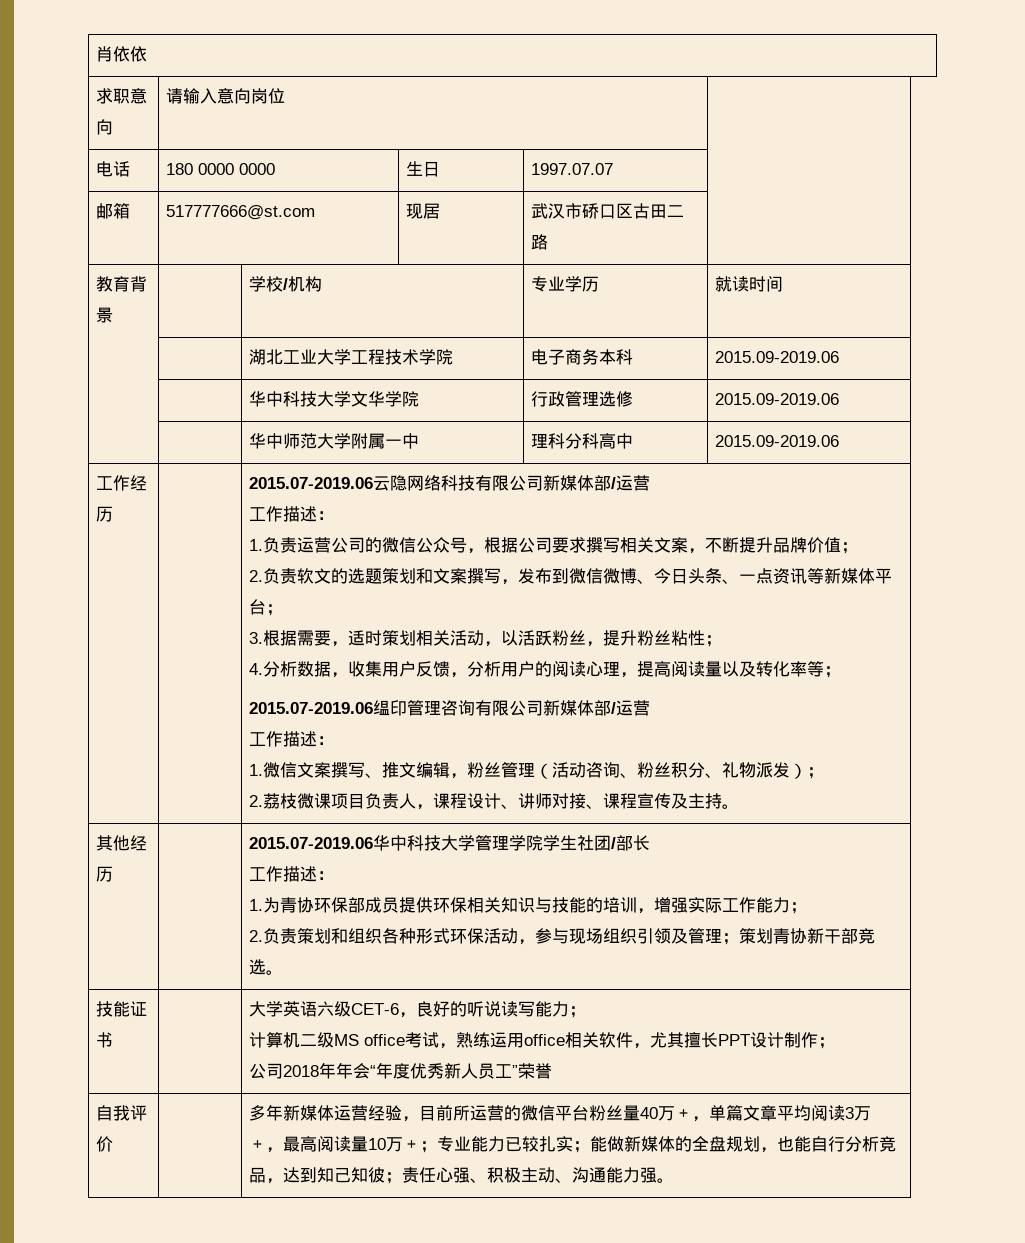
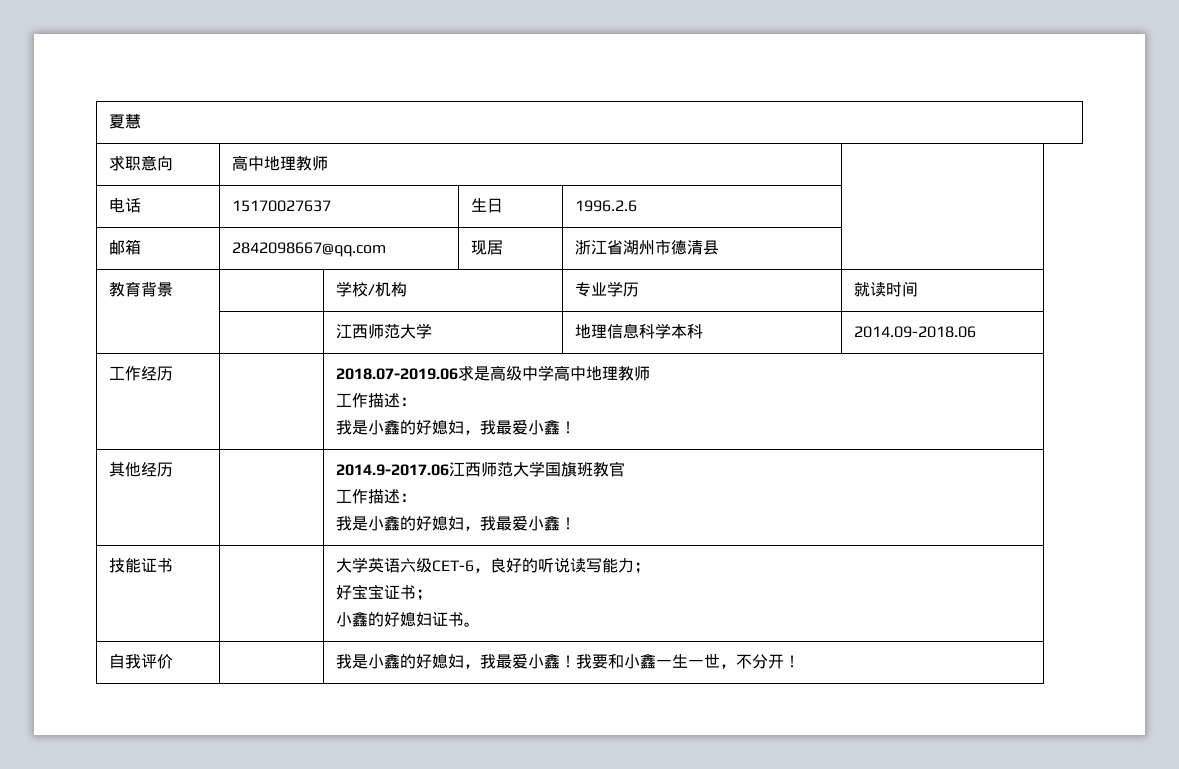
[96,46,148,62] 肖依依 -> [108,114,141,129] 夏慧
[166,88,286,104] [96,161,131,177] [166,163,276,175] 请输入意向岗位 | // 电话 | 180 0000 0000 -> [231,155,328,171] [108,198,141,213] [231,200,331,212] 高中地理教师 | // 电话 | 15170027637
[531,163,614,175] 1997.07.07 -> [574,200,637,212] 1996.2.6
[166,205,316,220] 517777666@st.com -> [231,242,386,257] 2842098667@qq.com
[531,203,685,219] [531,234,549,250] 武汉市硚口区古田二路 -> [574,239,719,255] 浙江省湖州市德清县
[249,349,454,365] [531,349,634,365] [715,351,840,363] [249,391,420,407] [531,391,634,407] [715,393,840,405] [249,433,420,449] [531,433,634,449] [715,435,840,447] 湖北工业大学工程技术学院 | 电子商务本科 | 2015.09-2019.06 // | | 华中科技大学文华学院 | 行政管理选修 | 2015.09-2019.06 // | | 华中师范大学附属一中 | 理科分科高中 | 2015.09-2019.06 -> [335,323,432,339] [574,323,703,339] [853,326,976,338] 江西师范大学 | 地理信息科学本科 | 2014.09-2018.06
[249,475,651,491] [249,506,335,522] [249,537,859,554] [249,568,893,585] [249,599,284,616] [249,630,723,647] [249,661,842,678] [249,700,651,716] [249,731,335,747] [249,762,825,779] [249,793,740,810] [96,835,148,851] [96,866,114,882] [249,835,651,851] [249,866,335,882] [249,897,808,914] [249,928,876,945] [249,959,284,975] 2015.07-2019.06云隐网络科技有限公司新媒体部/运营 // 工作描述： // 1.负责运营公司的微信公众号，根据公司要求撰写相关文案，不断提升品牌价值； // 2.负责软文的选题策划和文案撰写，发布到微信微博、今日头条、一点资讯等新媒体平台； // 3.根据需要，适时策划相关活动，以活跃粉丝，提升粉丝粘性； // 4.分析数据，收集用户反馈，分析用户的阅读心理，提高阅读量以及转化率等； // 2015.07-2019.06缊印管理咨询有限公司新媒体部/运营 // 工作描述： // 1.微信文案撰写、推文编辑，粉丝管理（活动咨询、粉丝积分、礼物派发）； // 2.荔枝微课项目负责人，课程设计、讲师对接、课程宣传及主持。 // 其他经历 | | 2015.07-2019.06华中科技大学管理学院学生社团/部长 // 工作描述： // 1.为青协环保部成员提供环保相关知识与技能的培训，增强实际工作能力； // 2.负责策划和组织各种形式环保活动，参与现场组织引领及管理；策划青协新干部竞选。 -> [335,365,650,381] [335,393,416,408] [335,419,576,435] [108,462,173,477] [335,461,625,477] [335,489,416,504] [335,515,576,531] 2018.07-2019.06求是高级中学高中地理教师 // 工作描述： // 我是小鑫的好媳妇，我最爱小鑫！ // 其他经历 | | 2014.9-2017.06江西师范大学国旗班教官 // 工作描述： // 我是小鑫的好媳妇，我最爱小鑫！
[249,1032,836,1049] [249,1062,553,1079] [96,1105,148,1121] [96,1136,114,1152] [249,1104,872,1122] [249,1136,897,1153] [249,1167,675,1184] 计算机二级MS office考试，熟练运用office相关软件，尤其擅长PPT设计制作； // 公司2018年年会“年度优秀新人员工”荣誉 // 自我评价 | | 多年新媒体运营经验，目前所运营的微信平台粉丝量40万＋，单篇文章平均阅读3万＋，最高阅读量10万＋；专业能力已较扎实；能做新媒体的全盘规划，也能自行分析竞品，达到知己知彼；责任心强、积极主动、沟通能力强。 -> [335,584,432,601] [335,611,480,627] [108,654,173,669] [335,653,800,669] 好宝宝证书； // 小鑫的好媳妇证书。 // 自我评价 | | 我是小鑫的好媳妇，我最爱小鑫！我要和小鑫一生一世，不分开！

